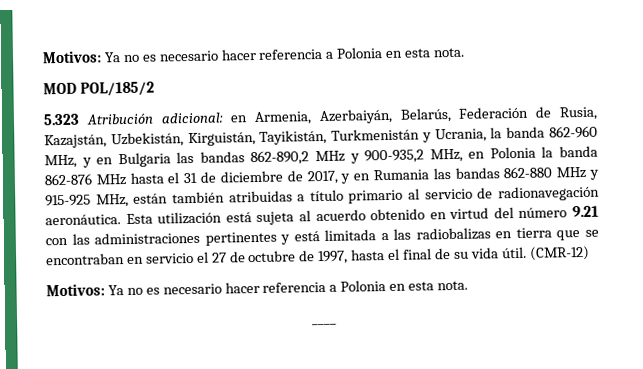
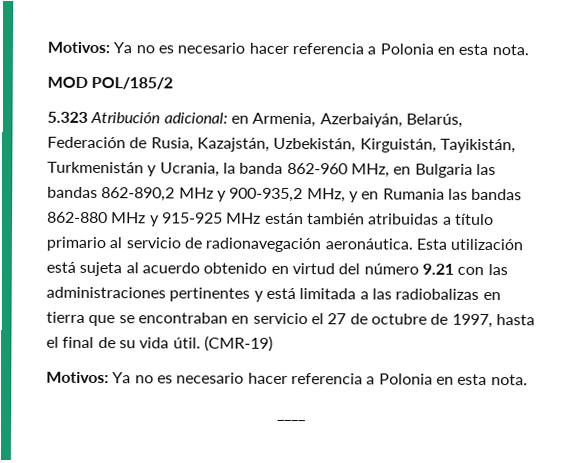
[81,157,92,168] y -> (390, 170) none
[468,145,598,159] [44,170,338,186] en Polonia la banda 862-876 MHz hasta el 31 de diciembre de 2017, -> (346, 195) none
[95,193,129,208] MHz, -> [226,212,262,224] MHz
[528,245,590,261] (CMR-12) -> [203,335,273,352] (CMR-19)

